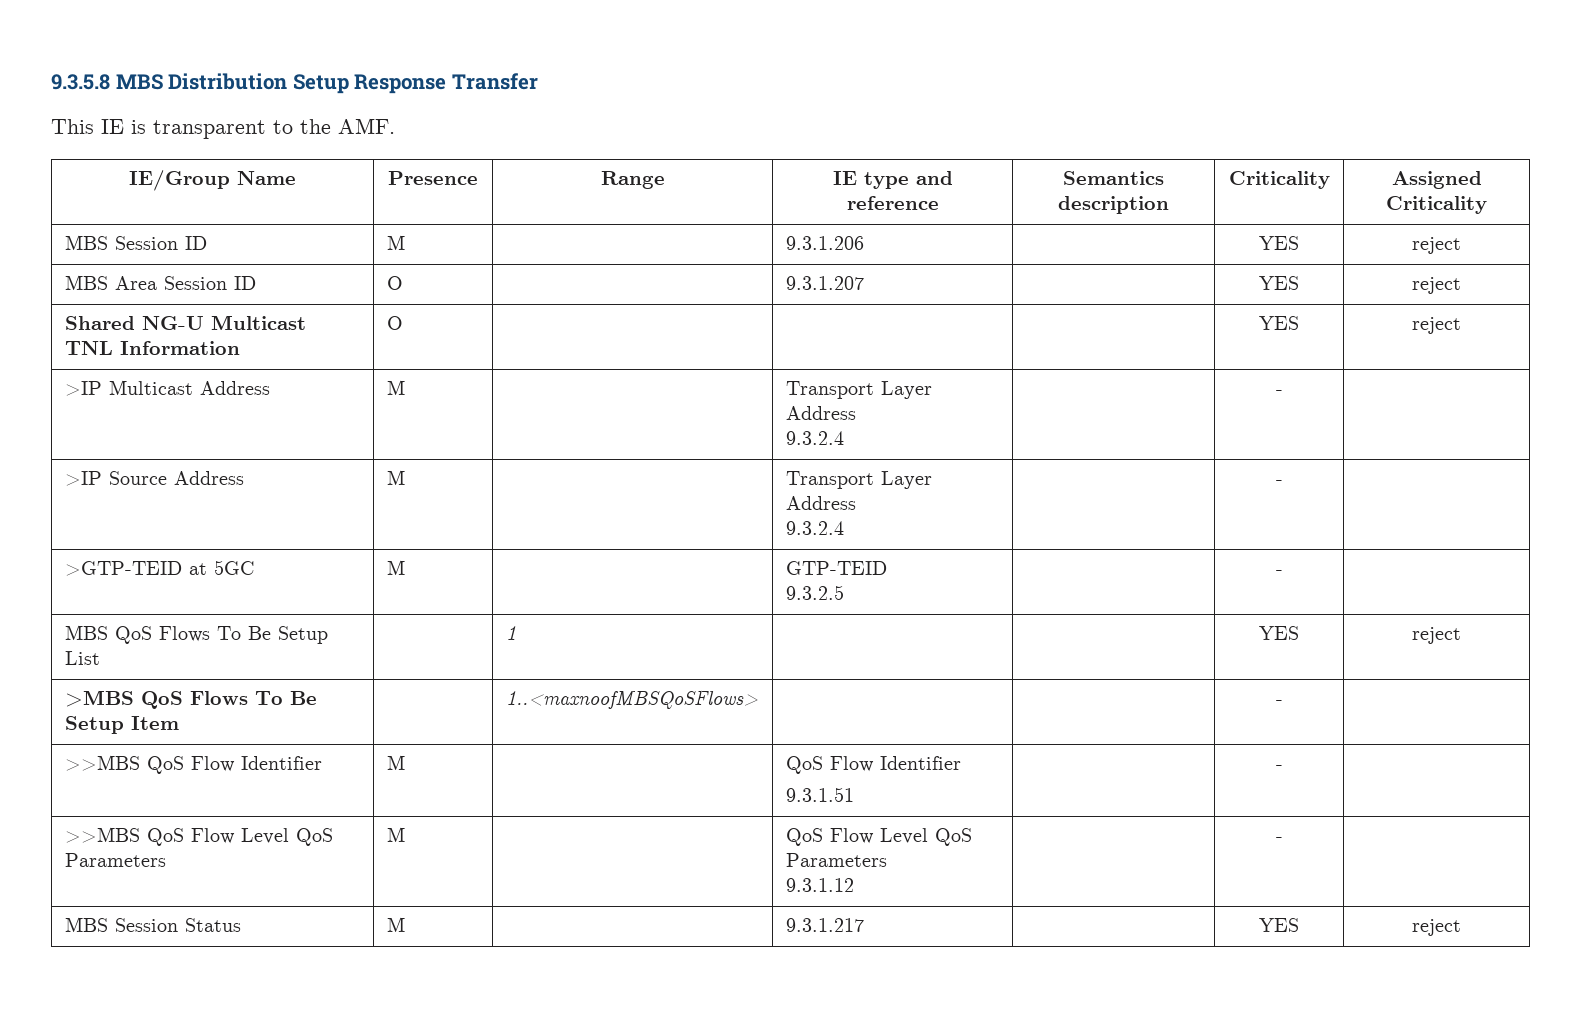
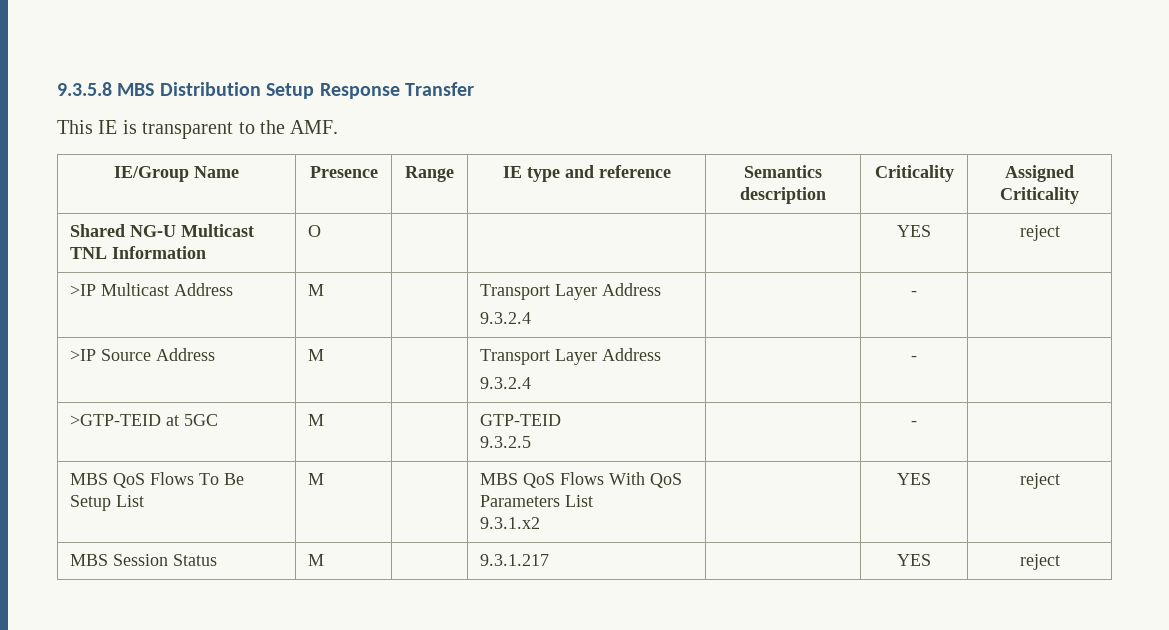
[64,235,207,250] [386,235,405,250] [785,236,864,250] [1259,236,1299,250] [1412,237,1461,254] [64,275,256,290] [386,276,403,290] [785,276,864,290] [1259,276,1299,290] [1412,277,1461,294] // MBS Session ID | M | | 9.3.1.206 | | YES | reject // MBS Area Session ID | O | | 9.3.1.207 | | YES | reject -> (1079, 195) none
[505,626,516,640] [1259,626,1299,640] [1412,627,1461,644] [64,690,317,709] [64,716,179,734] [505,690,758,709] [1275,700,1283,705] [64,755,322,774] [386,755,405,770] [785,756,961,774] [785,787,854,802] [1275,765,1283,770] [64,827,333,846] [64,853,166,867] [386,827,405,842] [785,828,972,846] [785,853,887,867] [785,878,854,892] [1275,837,1283,842] | 1 | | | YES | reject // >MBS QoS Flows To Be Setup Item | | 1..<maxnoofMBSQoSFlows> | | | - | // >>MBS QoS Flow Identifier | M | | QoS Flow Identifier // 9.3.1.51 | | - | // >>MBS QoS Flow Level QoS Parameters | M | | QoS Flow Level QoS Parameters // 9.3.1.12 | | - | -> [308,473,325,485] [480,472,683,488] [480,495,594,507] [480,517,541,529] [897,473,931,485] [1019,473,1060,489] M | | MBS QoS Flows With QoS Parameters List // 9.3.1.x2 | | YES | reject

